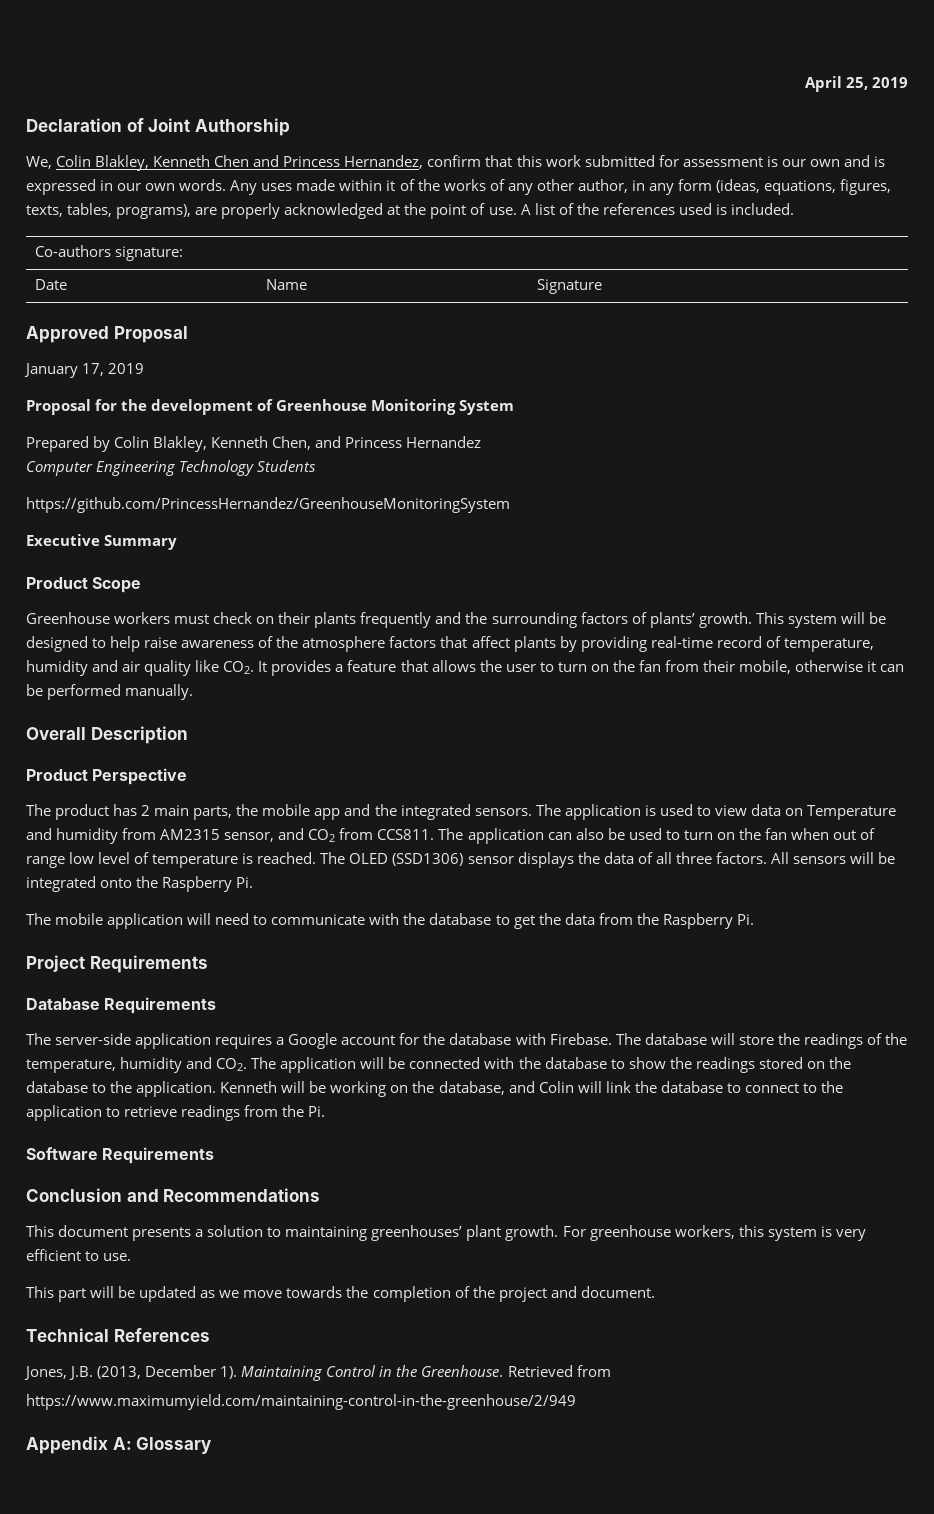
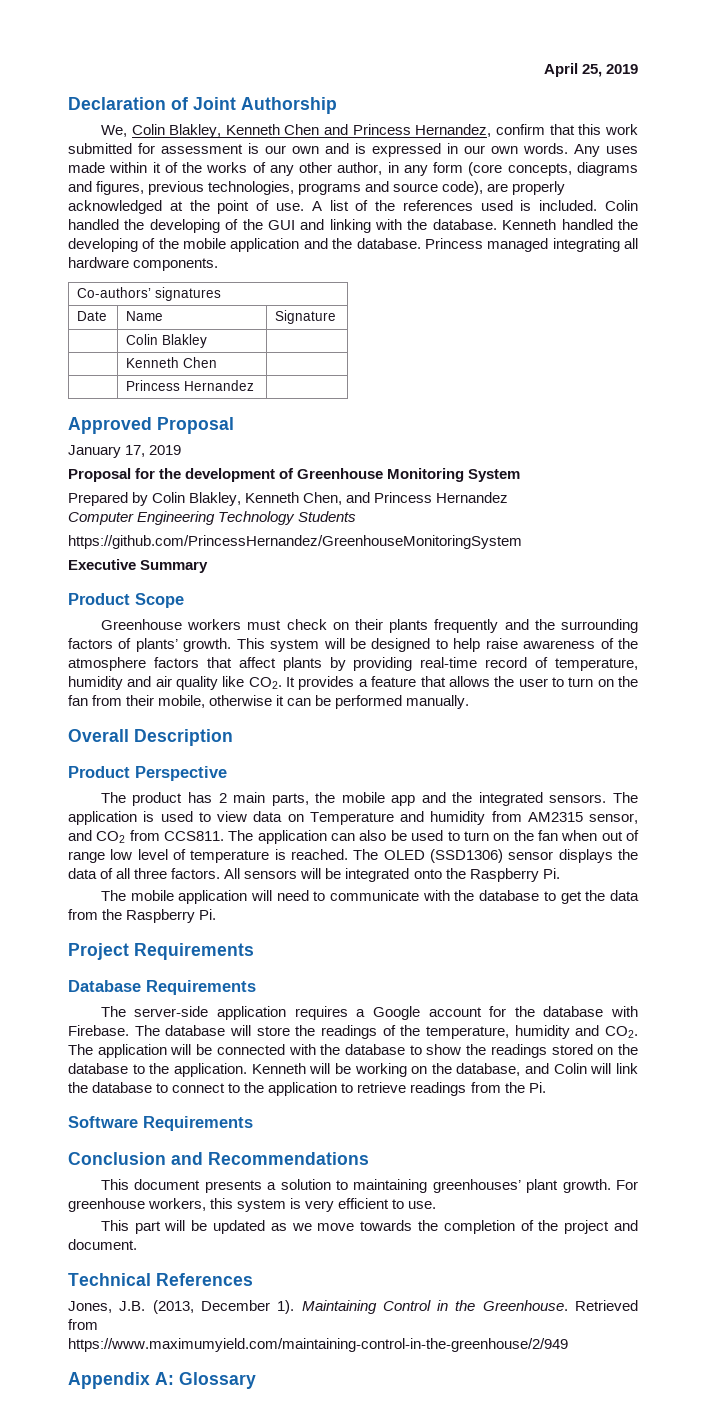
[715,179,892,195] [26,203,192,219] (ideas, equations, figures, texts, tables, programs), -> [468,162,638,176] [68,181,484,195] (core concepts, diagrams and figures, previous technologies, programs and source code),
[35,245,184,261] [35,279,68,290] [266,279,308,290] [537,279,603,294] // Co-authors signature: // Date | Name | Signature -> [604,200,638,211] [68,219,638,233] [68,238,639,252] [68,257,219,271] [77,287,222,301] [77,311,108,321] [126,311,164,321] [275,310,337,324] [126,334,208,348] [126,357,218,368] [126,380,255,391] Colin handled the developing of the GUI and linking with the database. Kenneth handled the developing of the mobile application and the database. Princess managed integrating all hardware components. // Co-authors’ signatures // Date | Name | Signature // | Colin Blakley | // | Kenneth Chen | // | Princess Hernandez |

